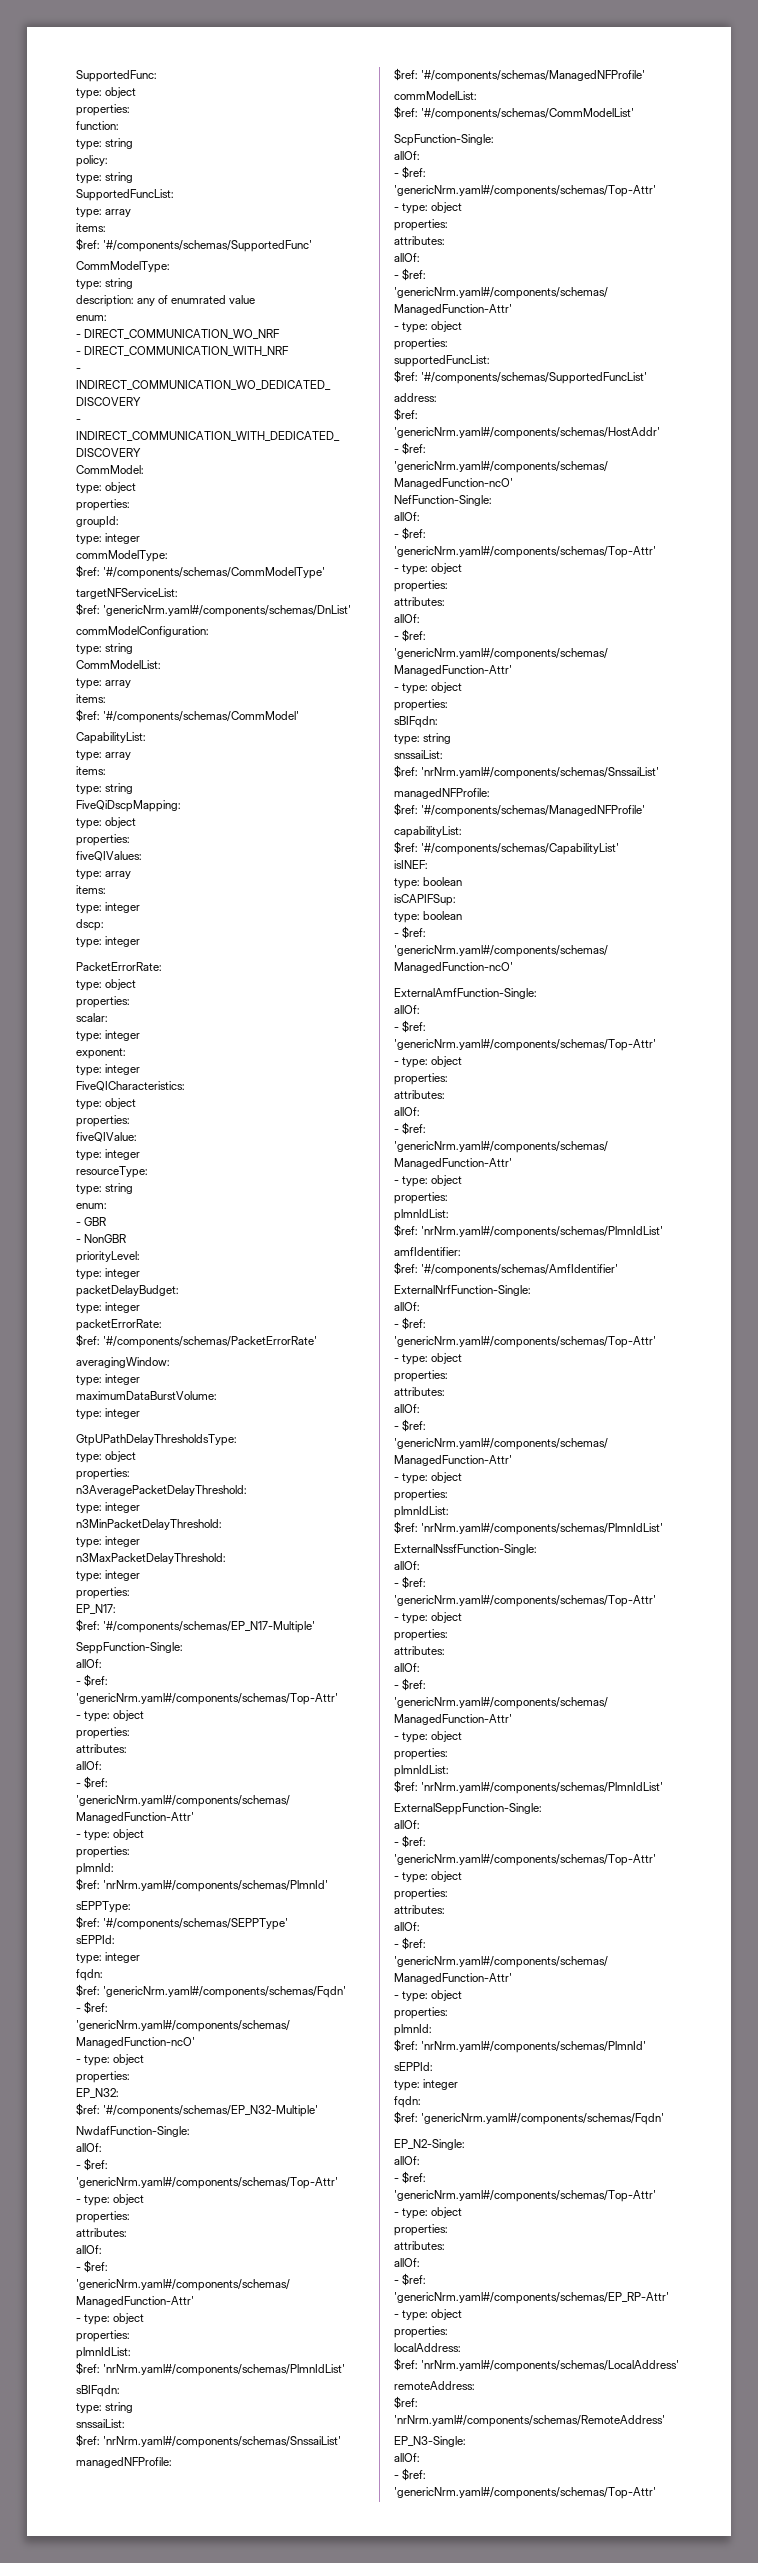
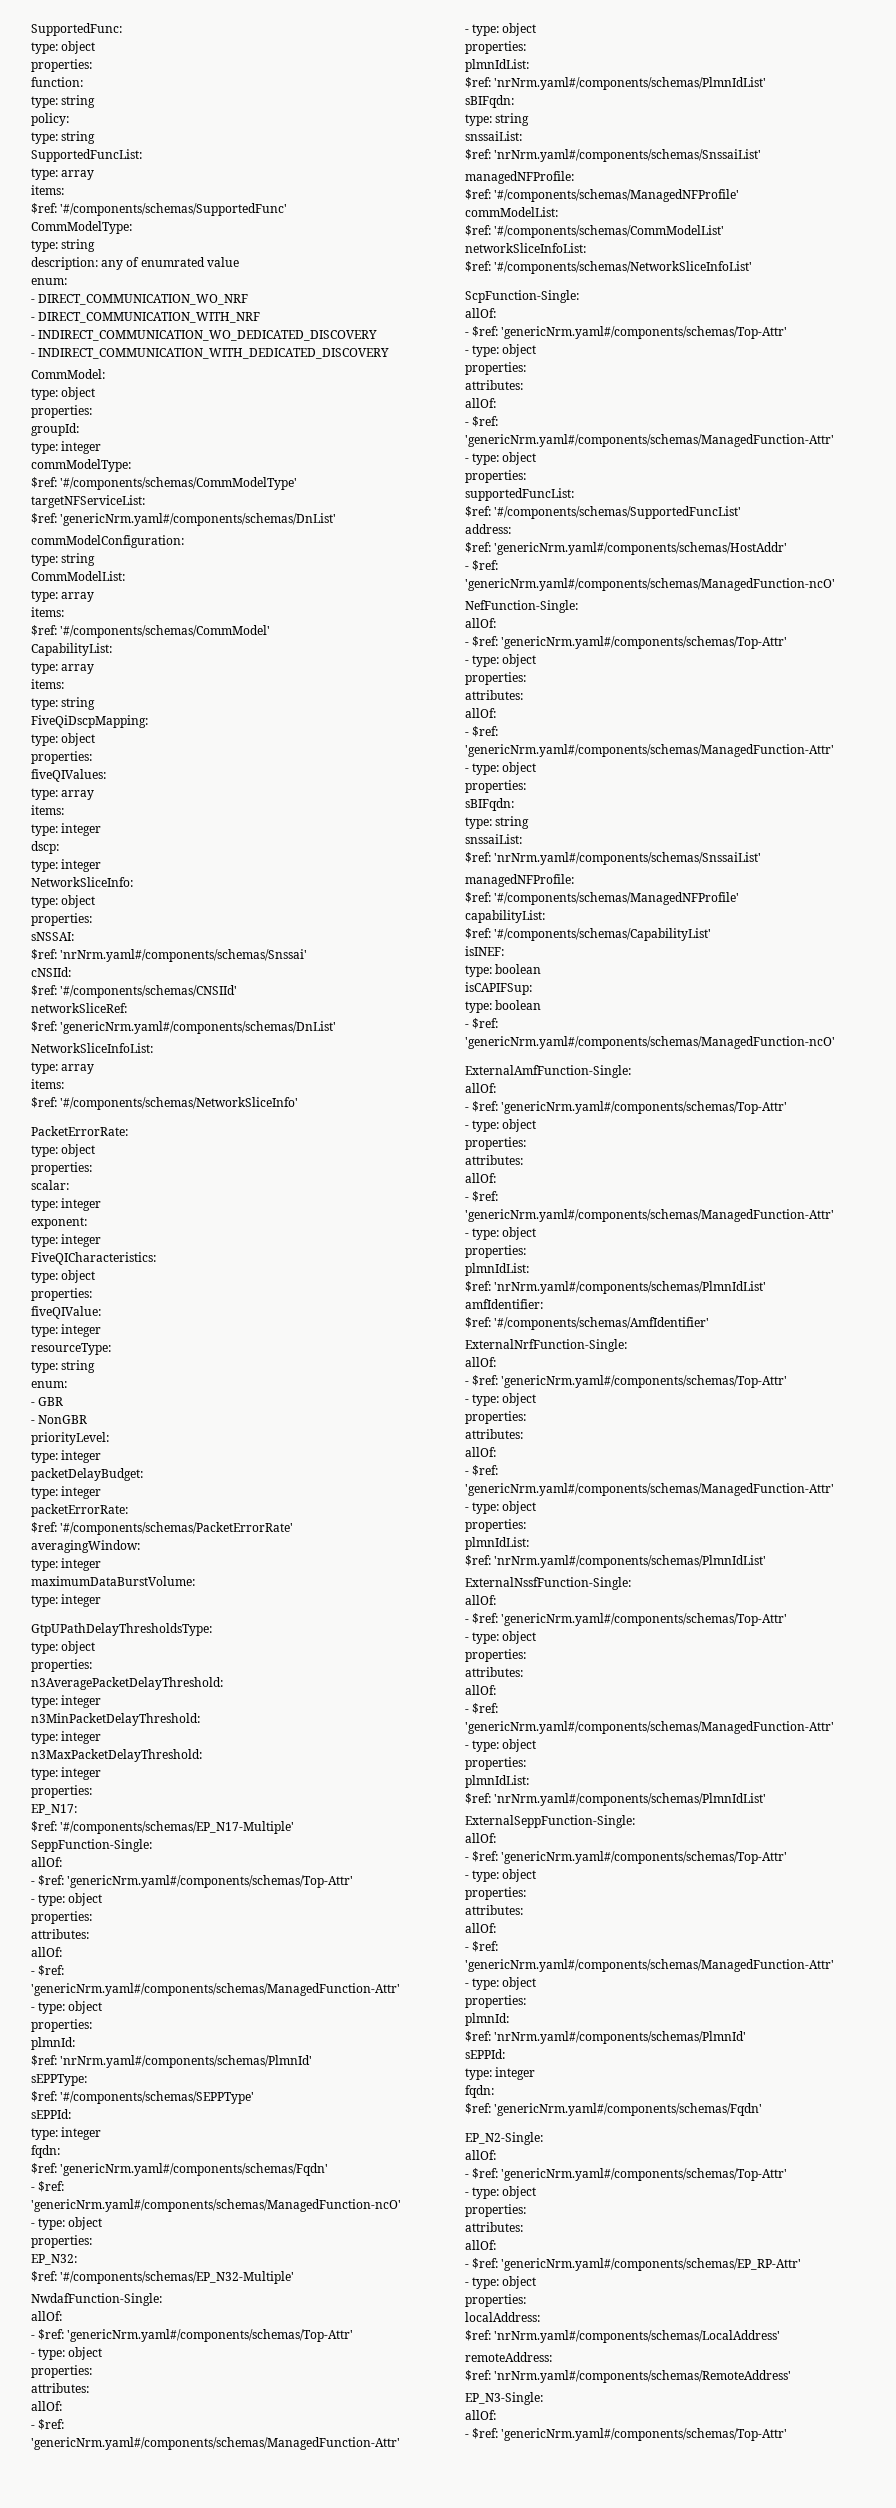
(141, 941) none -> [31,877,133,887] [31,895,96,908] [31,913,92,926] [31,932,74,941] [31,949,308,962] [31,967,71,977] [31,985,238,998] [31,1003,127,1013] [31,1021,337,1034] [31,1043,153,1053] [31,1062,95,1074] [31,1079,64,1089] [31,1097,299,1110] // NetworkSliceInfo: // type: object // properties: // sNSSAI: // $ref: 'nrNrm.yaml#/components/schemas/Snssai' // cNSIId: // $ref: '#/components/schemas/CNSIId' // networkSliceRef: // $ref: 'genericNrm.yaml#/components/schemas/DnList' // NetworkSliceInfoList: // type: array // items: // $ref: '#/components/schemas/NetworkSliceInfo'
(635, 114) none -> [465,243,586,253] [465,261,753,274] // networkSliceInfoList: // $ref: '#/components/schemas/NetworkSliceInfoList'

